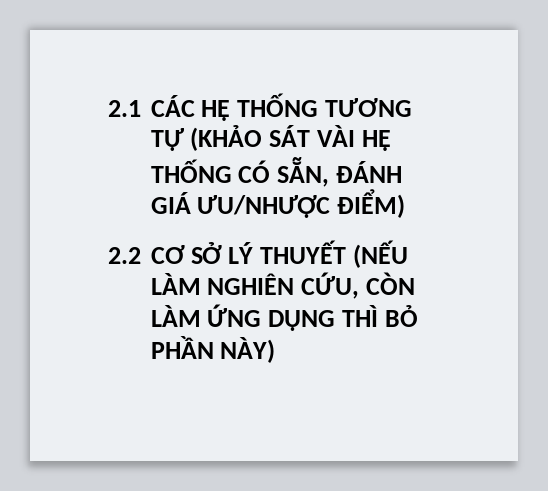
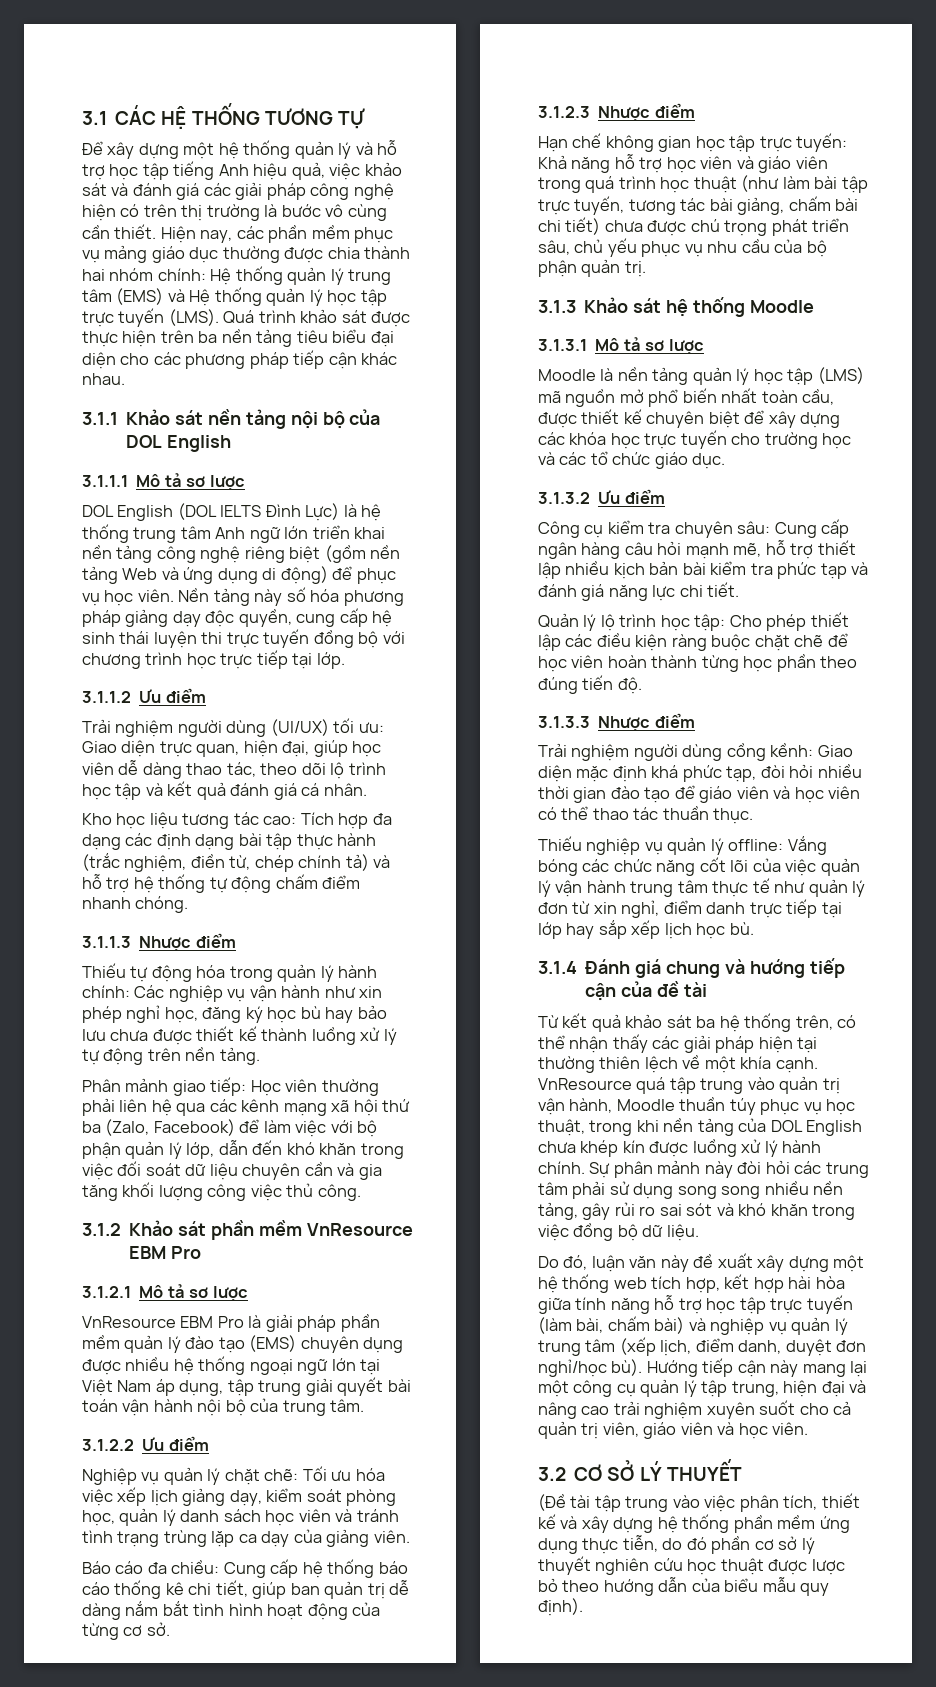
[108,100,141,117] 2.1 -> [82,111,107,125] 3.1
[190,125,392,151] [150,157,403,187] [150,189,406,218] [108,240,409,268] [150,272,416,299] [150,304,419,331] [150,336,276,363] (KHẢO SÁT VÀI HỆ THỐNG CÓ SẴN, ĐÁNH GIÁ ƯU/NHƯỢC ĐIỂM) // 2.2 CƠ SỞ LÝ THUYẾT (NẾU LÀM NGHIÊN CỨU, CÒN LÀM ỨNG DỤNG THÌ BỎ PHẦN NÀY) -> [82,140,398,159] [82,161,402,180] [82,182,394,200] [82,204,387,221] [82,224,394,243] [82,245,411,263] [82,266,392,285] [82,287,387,306] [82,308,411,327] [82,329,394,347] [82,350,398,369] [82,373,125,385] [82,409,381,429] [126,435,232,452] [82,473,245,490] [82,503,382,521] [82,524,386,543] [82,545,401,563] [82,566,396,584] [82,587,404,606] [82,608,393,627] [82,629,405,648] [82,650,345,669] [82,688,206,703] [82,718,384,737] [82,740,382,757] [82,760,386,779] [82,781,367,800] [82,812,392,829] [82,833,377,850] [82,853,391,872] [82,874,361,893] [82,896,189,913] [82,933,236,951] [82,963,378,982] [82,985,383,1002] [82,1005,387,1023] [82,1026,397,1045] [82,1047,260,1065] [82,1077,379,1096] [82,1098,411,1116] [82,1119,378,1137] [82,1140,404,1159] [82,1161,382,1180] [82,1182,361,1201] [82,1220,413,1240] [129,1246,202,1259] [82,1284,248,1301] [82,1314,380,1332] [82,1335,404,1353] [82,1356,381,1375] [82,1377,411,1396] [82,1398,365,1416] [82,1436,209,1451] [82,1466,385,1485] [82,1487,397,1506] [82,1508,399,1526] [82,1529,410,1547] [82,1559,408,1578] [82,1580,410,1599] [82,1601,381,1620] [82,1622,170,1640] [538,103,695,121] [538,133,848,152] [538,154,828,173] [538,175,868,193] [538,196,859,215] [538,217,850,236] [538,238,827,257] [538,259,646,277] [538,297,814,317] [538,337,704,354] [538,367,864,385] [538,388,835,407] [538,409,841,428] [538,430,852,449] [538,451,726,469] [538,489,665,504] [538,519,850,538] [538,540,856,559] [538,561,869,579] [538,582,740,601] [538,612,849,631] [538,633,848,651] [538,654,858,672] [538,675,642,694] [538,713,695,731] [538,743,853,761] [538,764,862,782] [538,785,861,803] [538,806,754,824] [538,836,827,855] [538,857,860,876] [538,878,866,897] [538,899,842,918] [538,920,754,939] [538,958,845,978] [585,981,707,1001] [538,1013,857,1032] [538,1034,818,1053] [538,1055,818,1073] [538,1076,840,1094] [538,1097,856,1115] [538,1118,863,1136] [538,1139,822,1157] [538,1160,869,1178] [538,1181,844,1199] [538,1202,856,1220] [538,1223,699,1241] [538,1253,865,1272] [538,1274,845,1293] [538,1295,853,1314] [538,1316,848,1335] [538,1337,867,1356] [538,1358,868,1377] [538,1379,867,1397] [538,1400,852,1419] [538,1421,809,1439] [538,1459,742,1481] [538,1493,860,1512] [538,1514,850,1533] [538,1535,815,1554] [538,1556,845,1575] [538,1577,830,1596] [538,1598,583,1616] // Để xây dựng một hệ thống quản lý và hỗ trợ học tập tiếng Anh hiệu quả, việc khảo sát và đánh giá các giải pháp công nghệ hiện có trên thị trường là bước vô cùng cần thiết. Hiện nay, các phần mềm phục vụ mảng giáo dục thường được chia thành hai nhóm chính: Hệ thống quản lý trung tâm (EMS) và Hệ thống quản lý học tập trực tuyến (LMS). Quá trình khảo sát được thực hiện trên ba nền tảng tiêu biểu đại diện cho các phương pháp tiếp cận khác nhau. // 3.1.1 Khảo sát nền tảng nội bộ của DOL English // 3.1.1.1 Mô tả sơ lược // DOL English (DOL IELTS Đình Lực) là hệ thống trung tâm Anh ngữ lớn triển khai nền tảng công nghệ riêng biệt (gồm nền tảng Web và ứng dụng di động) để phục vụ học viên. Nền tảng này số hóa phương pháp giảng dạy độc quyền, cung cấp hệ sinh thái luyện thi trực tuyến đồng bộ với chương trình học trực tiếp tại lớp. // 3.1.1.2 Ưu điểm // Trải nghiệm người dùng (UI/UX) tối ưu: Giao diện trực quan, hiện đại, giúp học viên dễ dàng thao tác, theo dõi lộ trình học tập và kết quả đánh giá cá nhân. // Kho học liệu tương tác cao: Tích hợp đa dạng các định dạng bài tập thực hành (trắc nghiệm, điền từ, chép chính tả) và hỗ trợ hệ thống tự động chấm điểm nhanh chóng. // 3.1.1.3 Nhược điểm // Thiếu tự động hóa trong quản lý hành chính: Các nghiệp vụ vận hành như xin phép nghỉ học, đăng ký học bù hay bảo lưu chưa được thiết kế thành luồng xử lý tự động trên nền tảng. // Phân mảnh giao tiếp: Học viên thường phải liên hệ qua các kênh mạng xã hội thứ ba (Zalo, Facebook) để làm việc với bộ phận quản lý lớp, dẫn đến khó khăn trong việc đối soát dữ liệu chuyên cần và gia tăng khối lượng công việc thủ công. // 3.1.2 Khảo sát phần mềm VnResource EBM Pro // 3.1.2.1 Mô tả sơ lược // VnResource EBM Pro là giải pháp phần mềm quản lý đào tạo (EMS) chuyên dụng được nhiều hệ thống ngoại ngữ lớn tại Việt Nam áp dụng, tập trung giải quyết bài toán vận hành nội bộ của trung tâm. // 3.1.2.2 Ưu điểm // Nghiệp vụ quản lý chặt chẽ: Tối ưu hóa việc xếp lịch giảng dạy, kiểm soát phòng học, quản lý danh sách học viên và tránh tình trạng trùng lặp ca dạy của giảng viên. // Báo cáo đa chiều: Cung cấp hệ thống báo cáo thống kê chi tiết, giúp ban quản trị dễ dàng nắm bắt tình hình hoạt động của từng cơ sở. // 3.1.2.3 Nhược điểm // Hạn chế không gian học tập trực tuyến: Khả năng hỗ trợ học viên và giáo viên trong quá trình học thuật (như làm bài tập trực tuyến, tương tác bài giảng, chấm bài chi tiết) chưa được chú trọng phát triển sâu, chủ yếu phục vụ nhu cầu của bộ phận quản trị. // 3.1.3 Khảo sát hệ thống Moodle // 3.1.3.1 Mô tả sơ lược // Moodle là nền tảng quản lý học tập (LMS) mã nguồn mở phổ biến nhất toàn cầu, được thiết kế chuyên biệt để xây dựng các khóa học trực tuyến cho trường học và các tổ chức giáo dục. // 3.1.3.2 Ưu điểm // Công cụ kiểm tra chuyên sâu: Cung cấp ngân hàng câu hỏi mạnh mẽ, hỗ trợ thiết lập nhiều kịch bản bài kiểm tra phức tạp và đánh giá năng lực chi tiết. // Quản lý lộ trình học tập: Cho phép thiết lập các điều kiện ràng buộc chặt chẽ để học viên hoàn thành từng học phần theo đúng tiến độ. // 3.1.3.3 Nhược điểm // Trải nghiệm người dùng cồng kềnh: Giao diện mặc định khá phức tạp, đòi hỏi nhiều thời gian đào tạo để giáo viên và học viên có thể thao tác thuần thục. // Thiếu nghiệp vụ quản lý offline: Vắng bóng các chức năng cốt lõi của việc quản lý vận hành trung tâm thực tế như quản lý đơn từ xin nghỉ, điểm danh trực tiếp tại lớp hay sắp xếp lịch học bù. // 3.1.4 Đánh giá chung và hướng tiếp cận của đề tài // Từ kết quả khảo sát ba hệ thống trên, có thể nhận thấy các giải pháp hiện tại thường thiên lệch về một khía cạnh. VnResource quá tập trung vào quản trị vận hành, Moodle thuần túy phục vụ học thuật, trong khi nền tảng của DOL English chưa khép kín được luồng xử lý hành chính. Sự phân mảnh này đòi hỏi các trung tâm phải sử dụng song song nhiều nền tảng, gây rủi ro sai sót và khó khăn trong việc đồng bộ dữ liệu. // Do đó, luận văn này đề xuất xây dựng một hệ thống web tích hợp, kết hợp hài hòa giữa tính năng hỗ trợ học tập trực tuyến (làm bài, chấm bài) và nghiệp vụ quản lý trung tâm (xếp lịch, điểm danh, duyệt đơn nghỉ/học bù). Hướng tiếp cận này mang lại một công cụ quản lý tập trung, hiện đại và nâng cao trải nghiệm xuyên suốt cho cả quản trị viên, giáo viên và học viên. // 3.2 CƠ SỞ LÝ THUYẾT // (Đề tài tập trung vào việc phân tích, thiết kế và xây dựng hệ thống phần mềm ứng dụng thực tiễn, do đó phần cơ sở lý thuyết nghiên cứu học thuật được lược bỏ theo hướng dẫn của biểu mẫu quy định).

